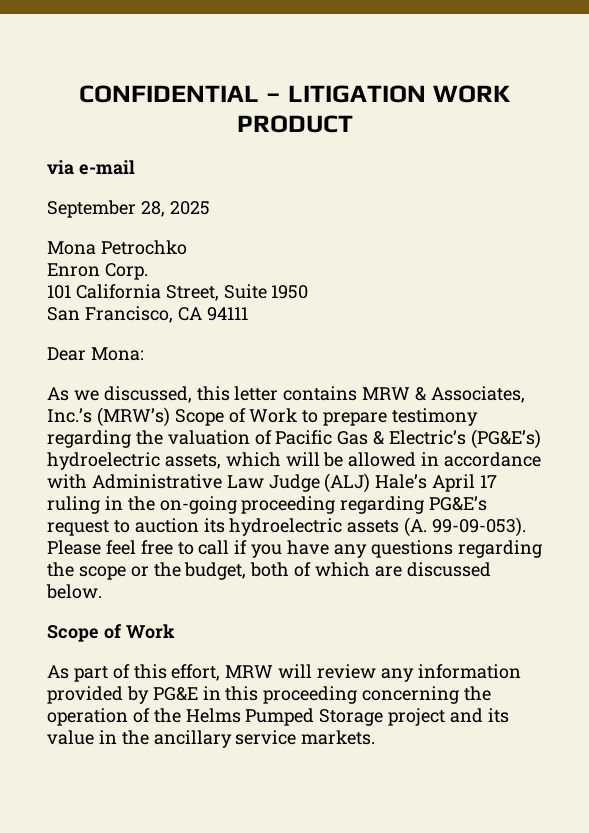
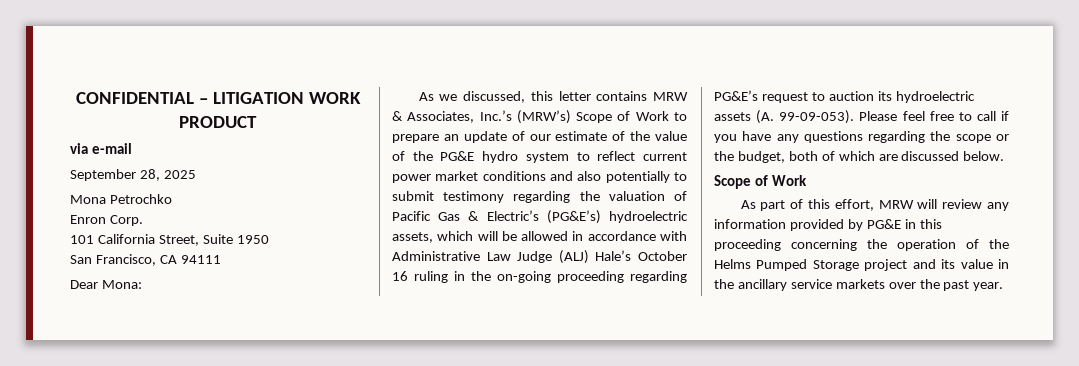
(388, 419) none -> [443,131,687,143] [392,151,687,163] [392,171,687,183] [392,191,434,201] an update of our estimate of the value of the PG&E hydro system to reflect current power market conditions and also potentially to submit
[432,474,498,492] April 17 -> [638,251,687,261] [392,271,408,281] October 16
[301,730,376,745] markets. -> [835,279,1004,291] markets over the past year.

